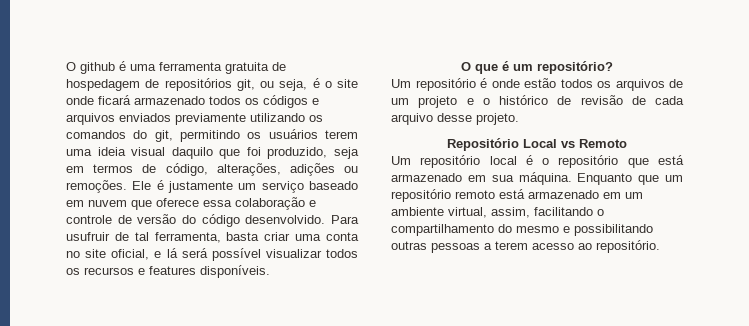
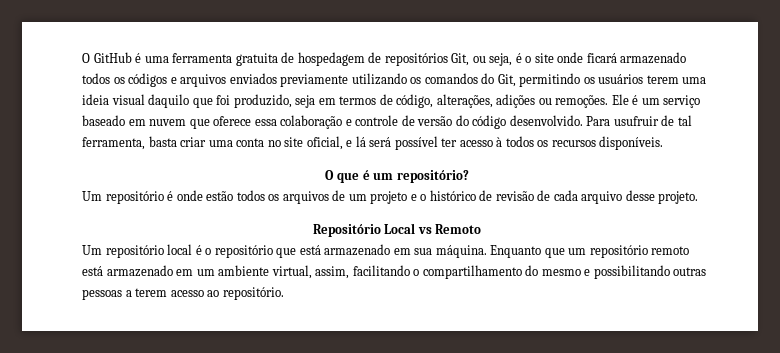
[66,62,115,74] O github -> [82,52,132,63] O GitHub
[236,79,255,91] git, -> [451,53,470,66] Git,
[154,130,173,142] git, -> [497,74,516,87] Git,
[168,181,233,193] justamente -> (639, 100) none
[265,249,322,258] visualizar -> [441,137,503,147] ter acesso à
[138,266,196,275] e features -> (596, 143) none

